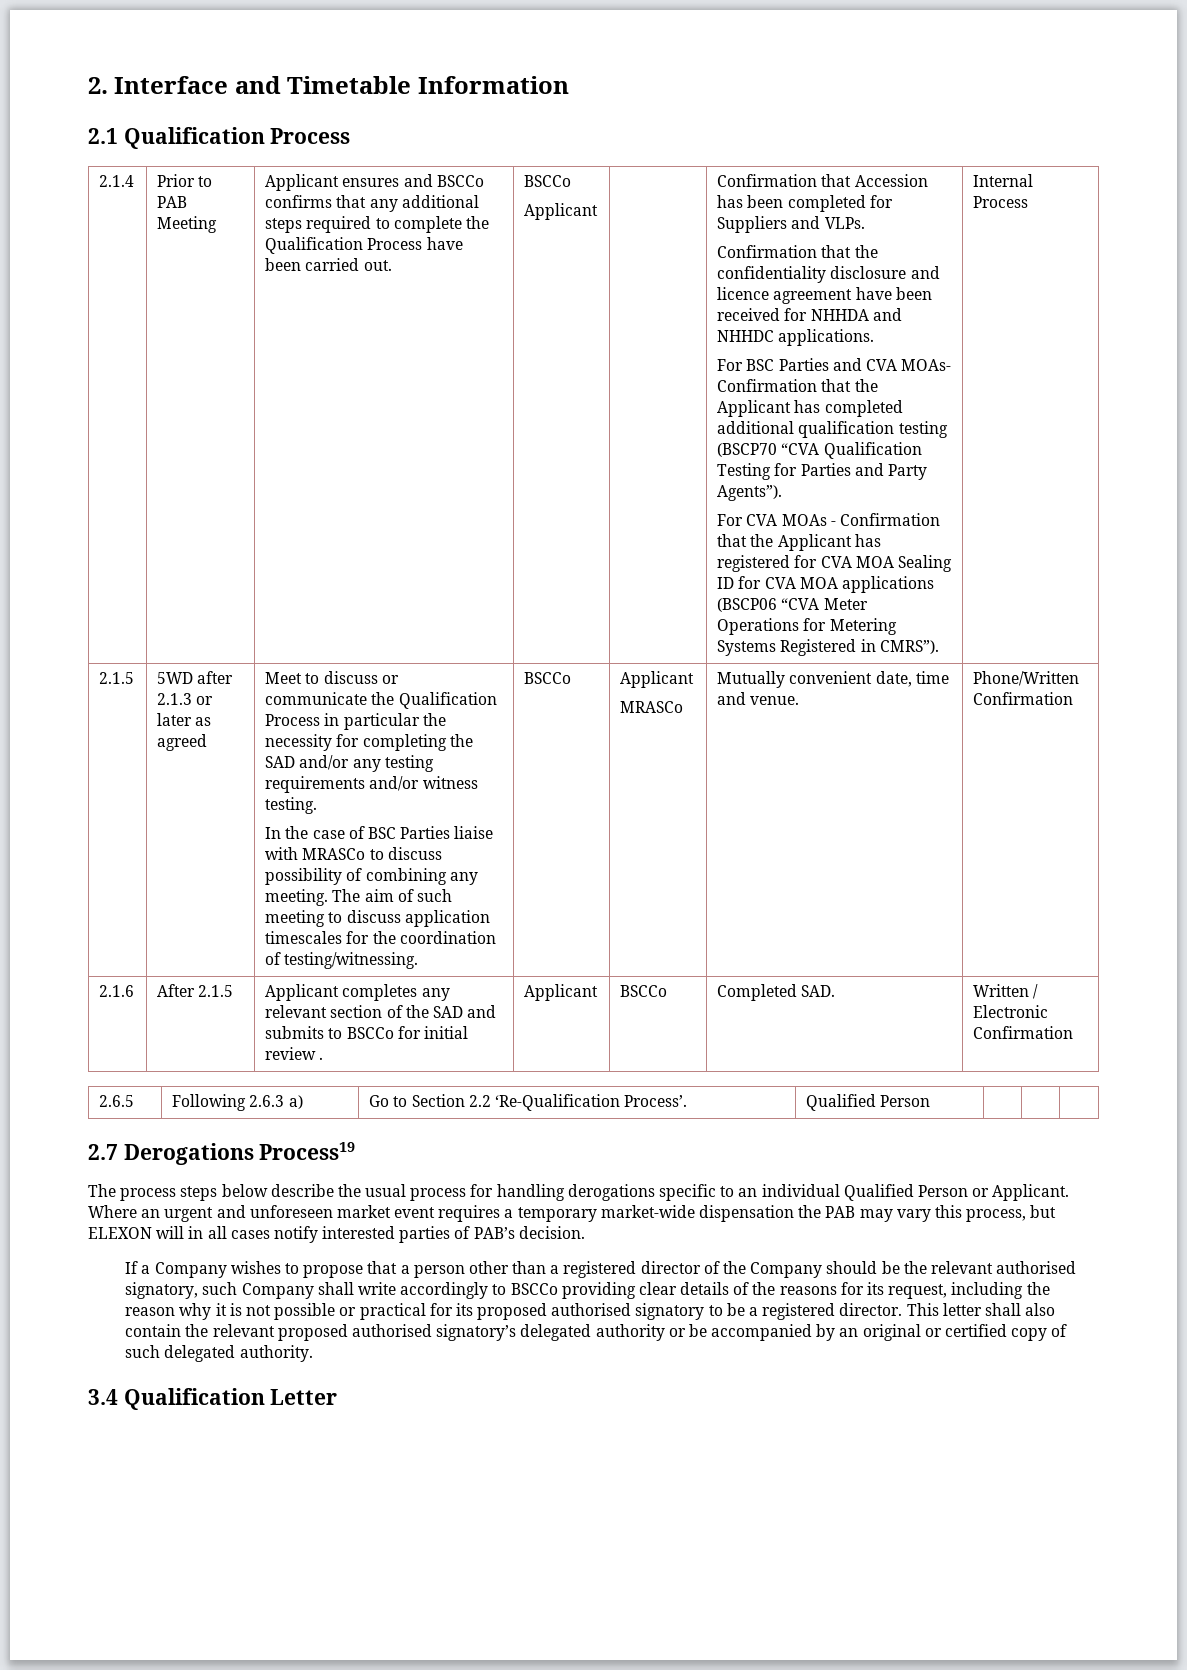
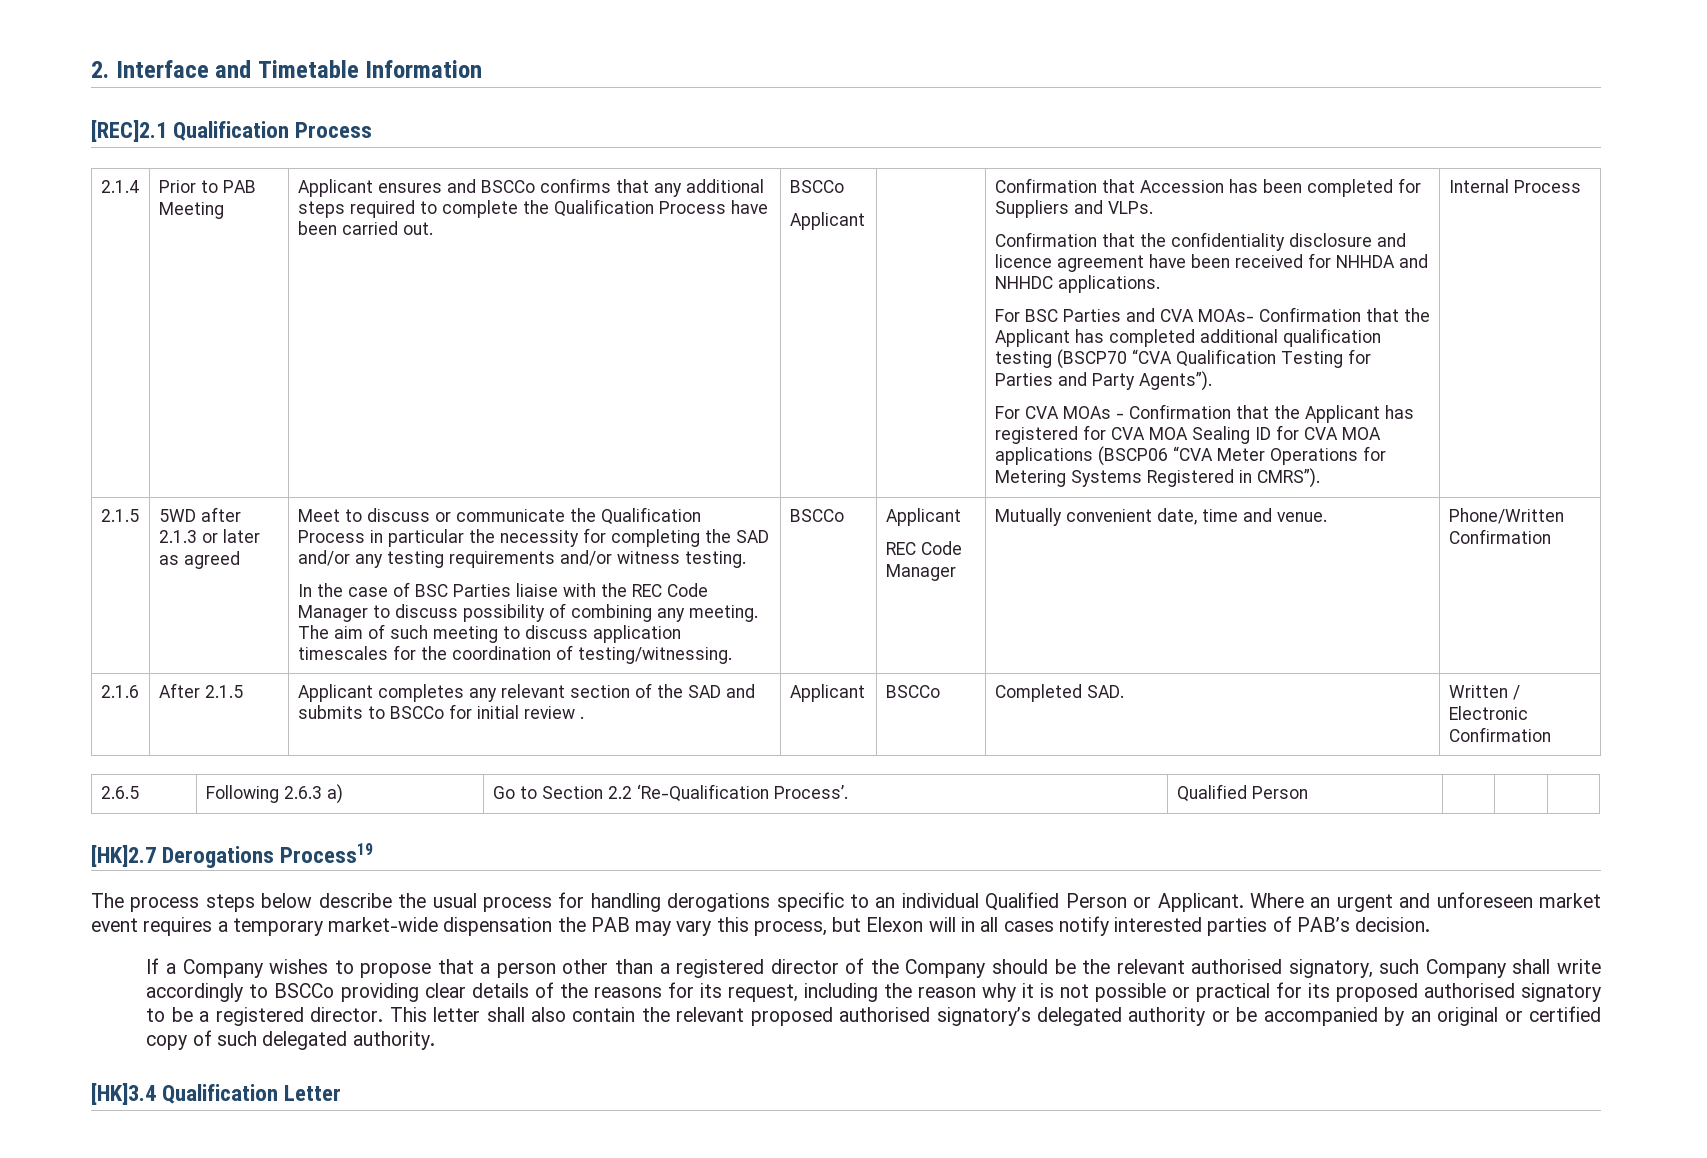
[88,128,118,144] 2.1 -> [91,120,167,142] [REC]2.1
[302,848,366,860] MRASCo -> [600,583,708,597] [297,605,368,622] the REC Code Manager
[620,701,684,713] MRASCo -> [885,541,962,555] [885,564,956,581] REC Code Manager
[88,1144,118,1160] 2.7 -> [91,845,156,867] [HK]2.7
[88,1227,152,1239] ELEXON -> [866,917,924,932] Elexon
[88,1389,118,1405] 3.4 -> [91,1083,156,1105] [HK]3.4

